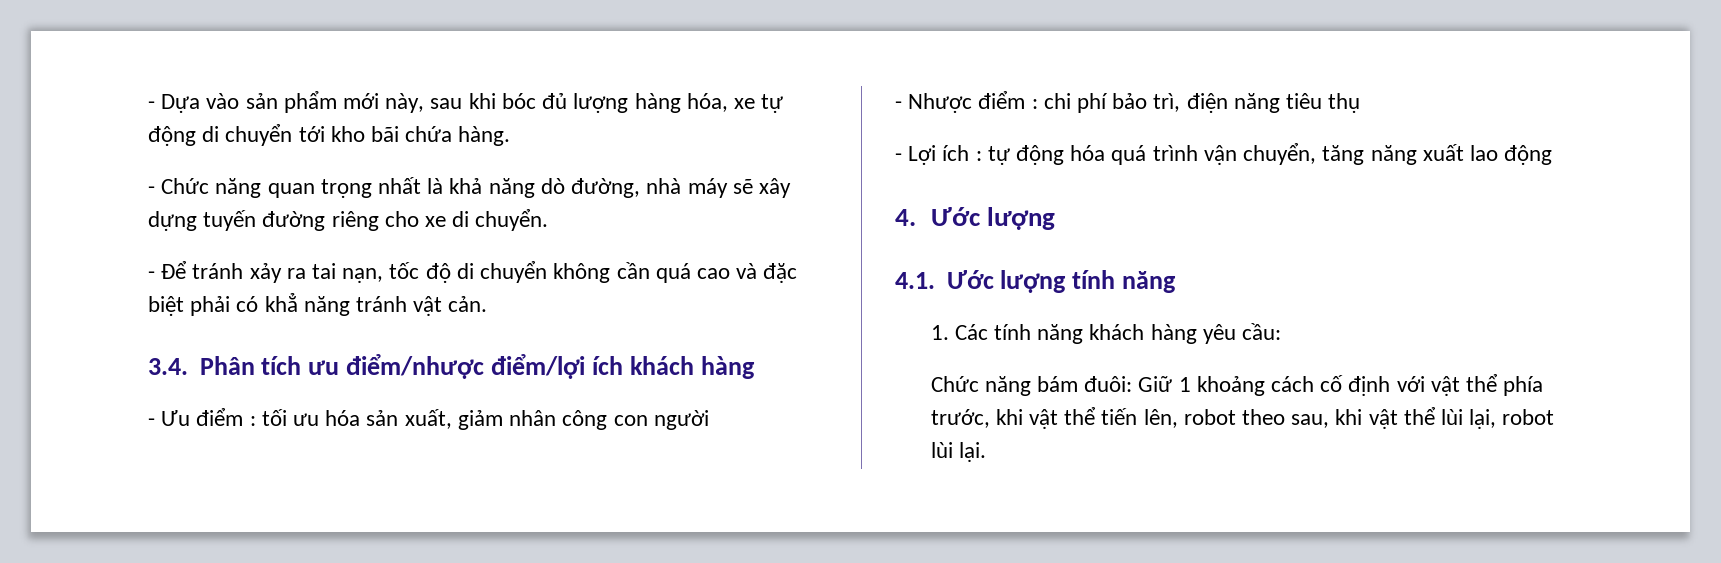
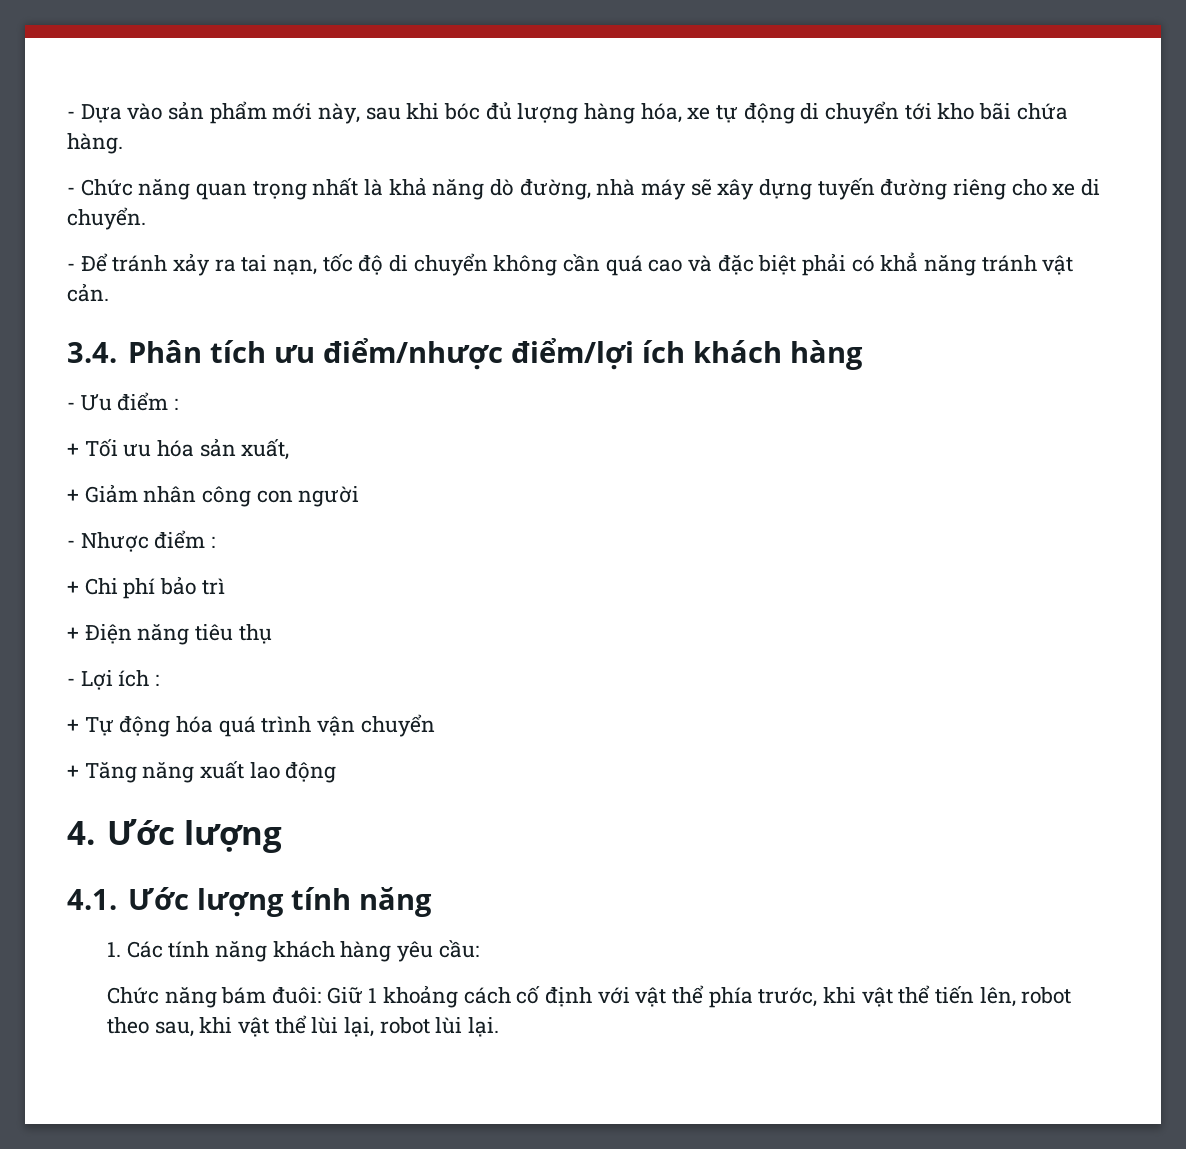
[261,409,287,426] tối -> [67,439,118,457] // + Tối
[457,410,503,430] giảm -> [67,484,138,503] // + Giảm
[1043,93,1228,113] chi phí bảo trì, điện -> [67,576,225,599] [67,624,132,644] // + Chi phí bảo trì // + Điện
[987,146,1010,165] tự -> [67,717,114,736] // + Tự
[1243,143,1365,165] chuyển, tăng -> [360,714,435,737] [67,762,137,783] chuyển // + Tăng

